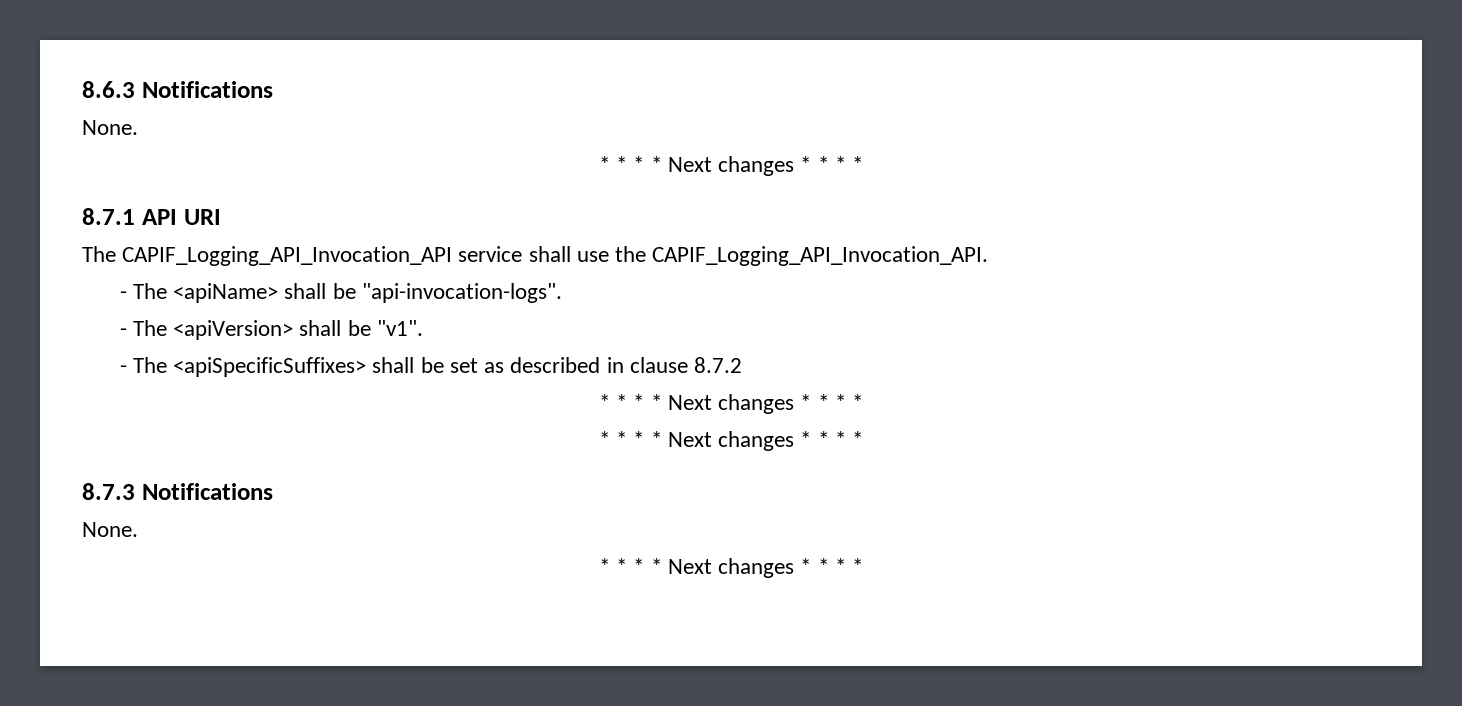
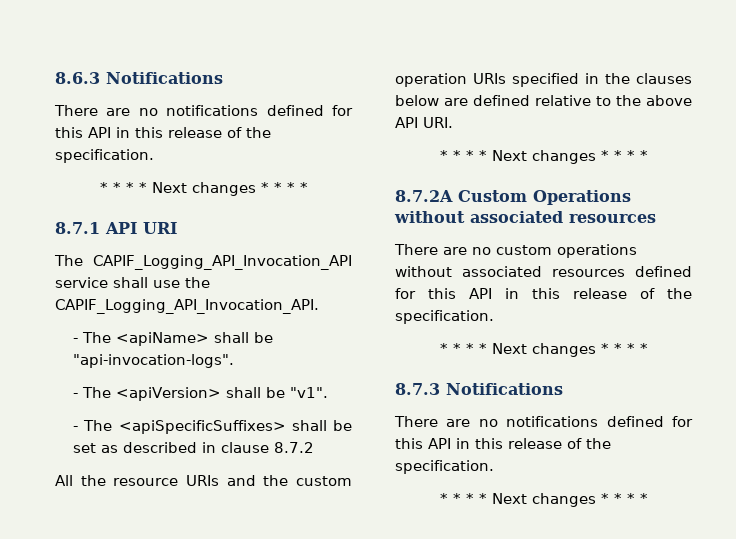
[82,120,138,135] None. -> [54,105,353,116] [55,127,271,138] [55,149,154,163] There are no notifications defined for this API in this release of the specification.
(742, 365) none -> [55,475,352,486] [395,73,692,87] [395,95,692,106] [395,117,453,128] // All the resource URIs and the custom operation URIs specified in the clauses below are defined relative to the above API URI.
(863, 402) none -> [395,190,631,205] [394,211,656,223] [394,244,637,258] [395,266,692,277] [395,288,692,299] [395,310,494,324] // 8.7.2A Custom Operations without associated resources // There are no custom operations without associated resources defined for this API in this release of the specification.
[82,522,138,537] None. -> [394,416,693,427] [395,438,611,449] [395,460,494,474] There are no notifications defined for this API in this release of the specification.

